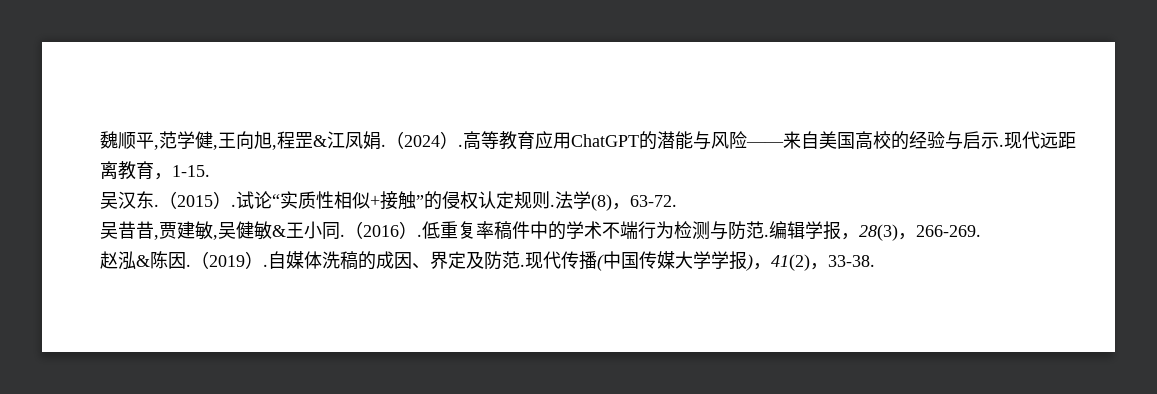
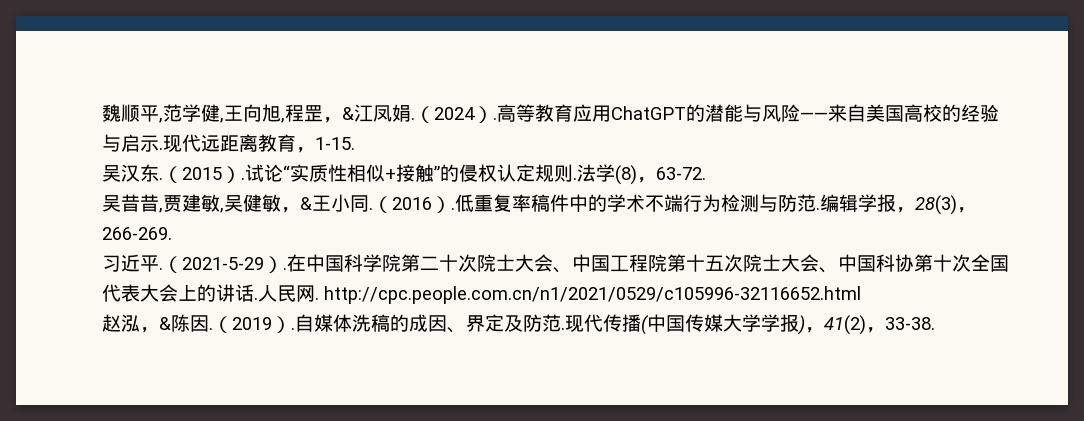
(314, 140) none -> [323,117,343,123] ，
(273, 230) none -> [281,207,301,213] ，
(982, 231) none -> [102,254,1010,273] [102,284,862,304] // 习近平.（2021-5-29）.在中国科学院第二十次院士大会、中国工程院第十五次院士大会、中国科协第十次全国代表大会上的讲话.人民网. http://cpc.people.com.cn/n1/2021/0529/c105996-32116652.html
(137, 260) none -> [140,327,160,333] ，

